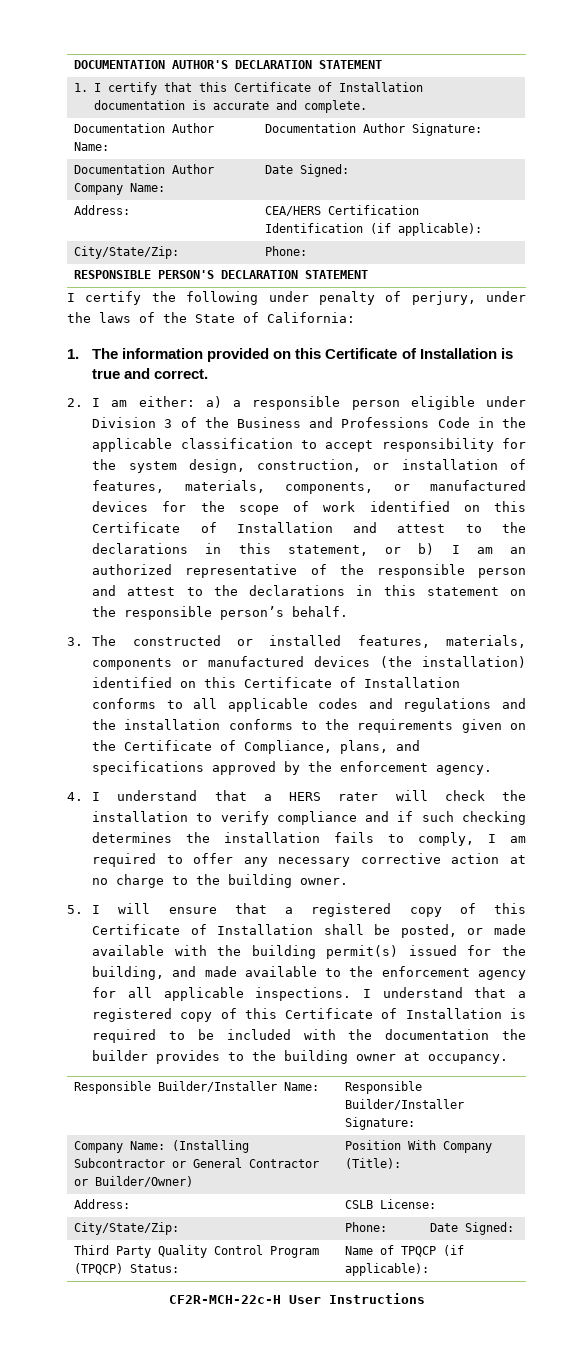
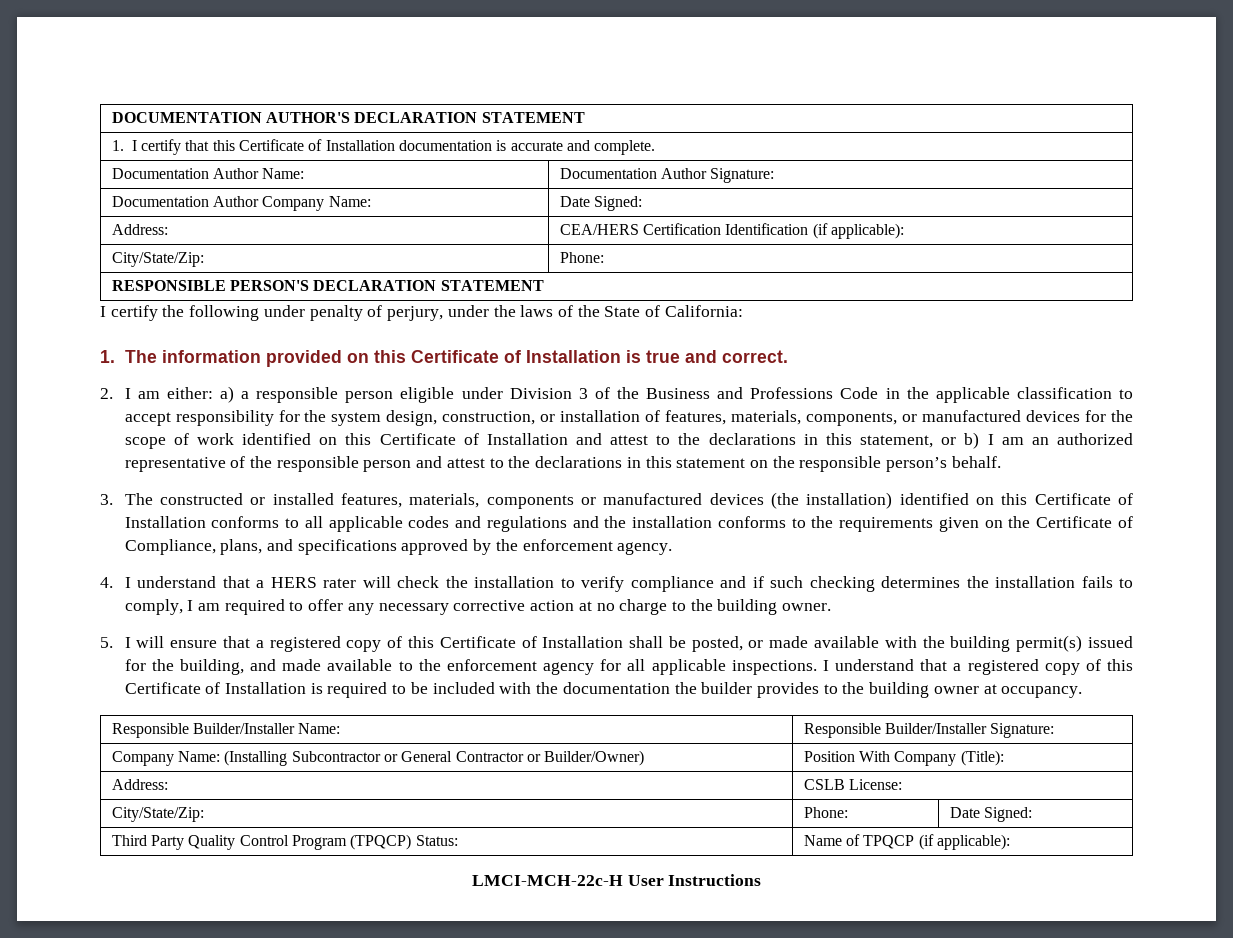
[168,1295,281,1304] CF2R-MCH-22c-H -> [471,875,623,886] LMCI-MCH-22c-H

